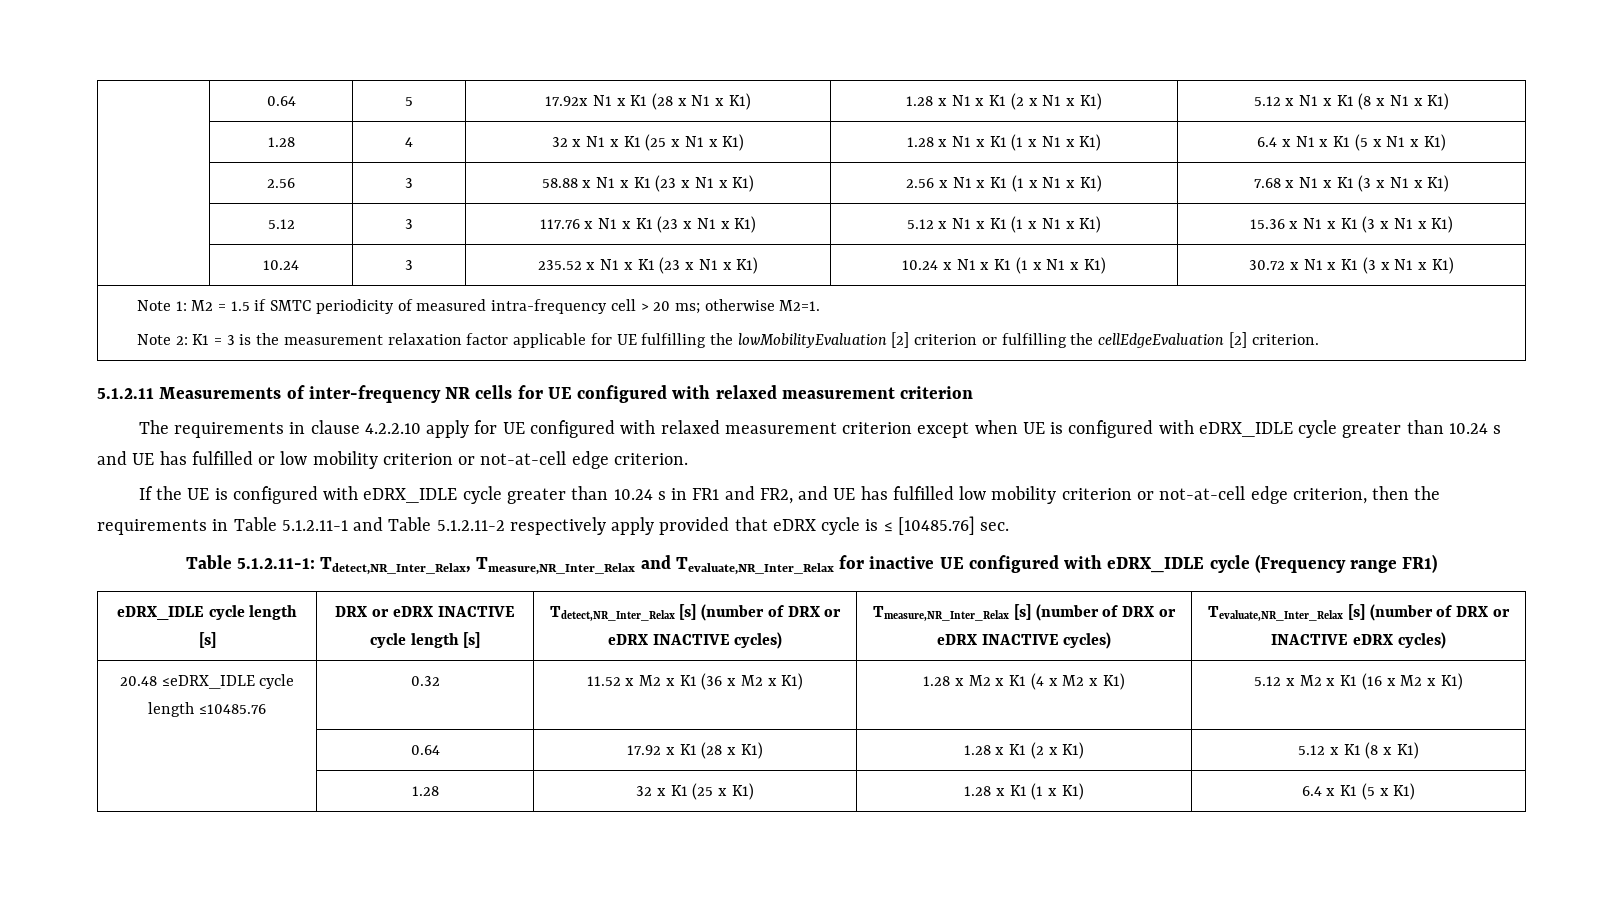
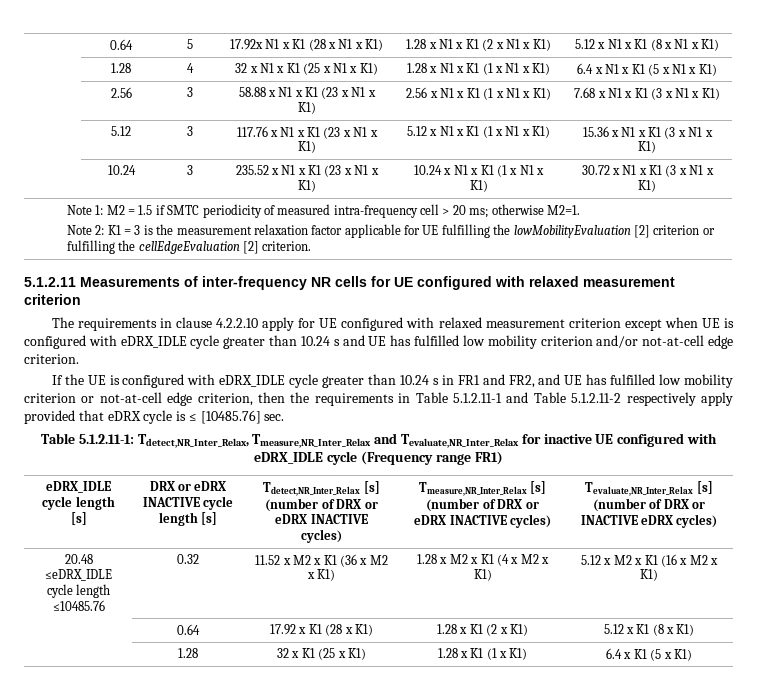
[258,451,476,469] or low mobility criterion or -> [462,335,639,349] low mobility criterion and/or

